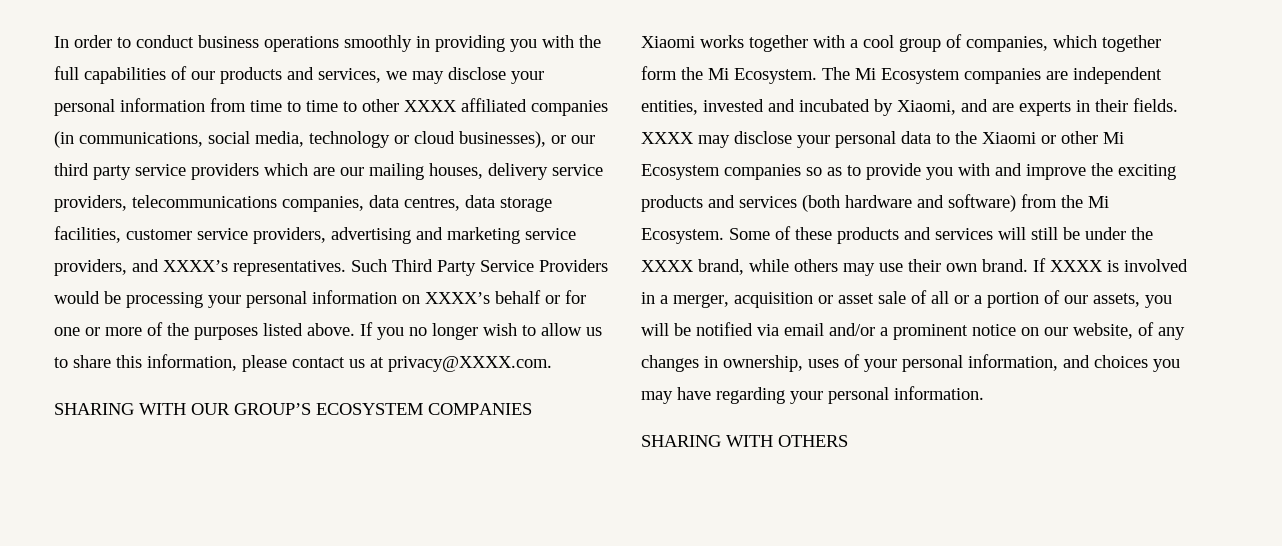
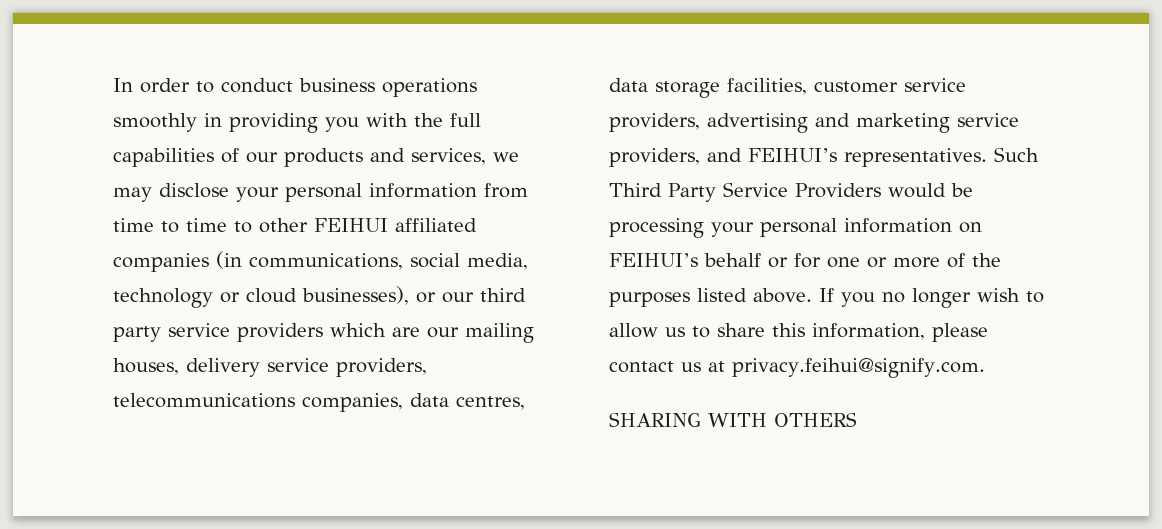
[404,100,457,112] XXXX -> [314,218,388,232] FEIHUI
[163,260,228,272] XXXX’s -> [748,148,837,162] FEIHUI’s
[425,292,490,304] XXXX’s -> [609,253,698,267] FEIHUI’s
[388,356,552,372] [54,403,532,415] [641,34,1161,52] [641,66,1162,84] [641,98,1178,116] [641,131,1124,148] [641,163,1176,180] [641,194,1109,212] [641,226,1153,244] [641,258,1188,276] [641,290,1172,308] [641,322,1185,340] [641,354,1180,372] [641,386,984,404] privacy@XXXX.com. // SHARING WITH OUR GROUP’S ECOSYSTEM COMPANIES // Xiaomi works together with a cool group of companies, which together form the Mi Ecosystem. The Mi Ecosystem companies are independent entities, invested and incubated by Xiaomi, and are experts in their fields. XXXX may disclose your personal data to the Xiaomi or other Mi Ecosystem companies so as to provide you with and improve the exciting products and services (both hardware and software) from the Mi Ecosystem. Some of these products and services will still be under the XXXX brand, while others may use their own brand. If XXXX is involved in a merger, acquisition or asset sale of all or a portion of our assets, you will be notified via email and/or a prominent notice on our website, of any changes in ownership, uses of your personal information, and choices you may have regarding your personal information. -> [732,358,985,378] privacy.feihui@signify.com.

